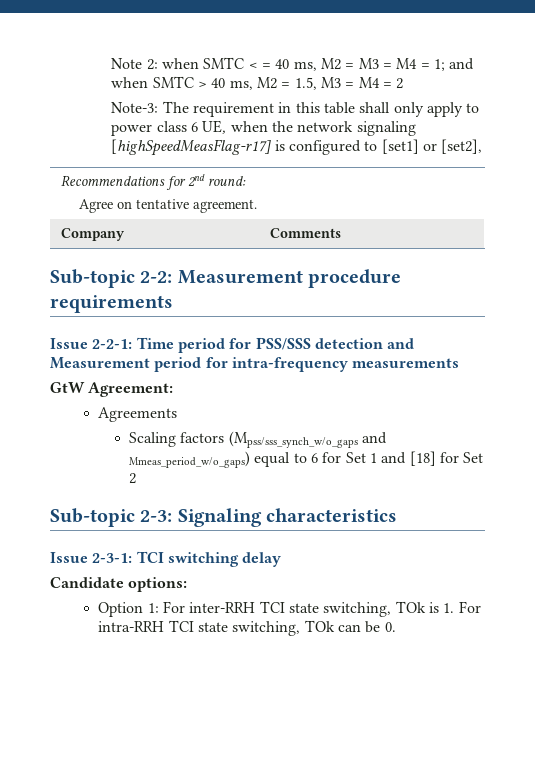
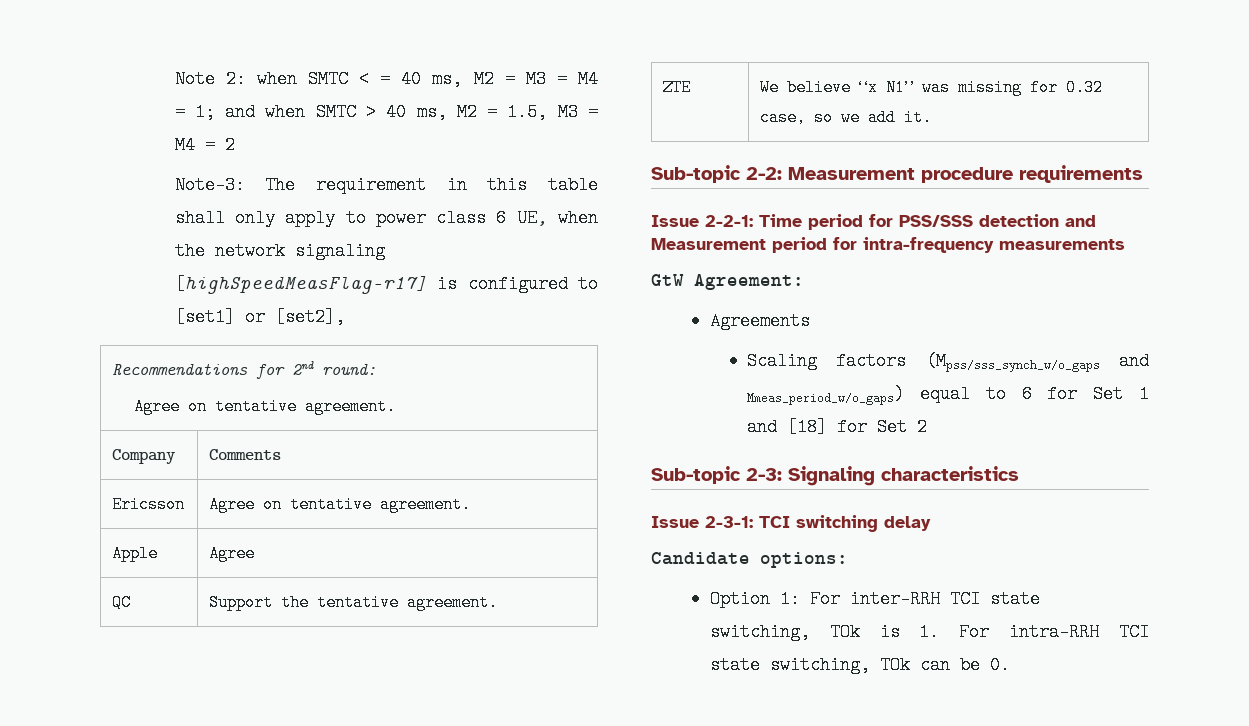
(341, 233) none -> [112,496,186,513] [209,496,472,513] [112,545,159,562] [209,545,256,562] [112,594,132,611] [209,594,499,611] [663,79,692,96] [760,79,1104,96] [760,109,933,126] // Ericsson | Agree on tentative agreement. // Apple | Agree // QC | Support the tentative agreement. // ZTE | We believe “x N1” was missing for 0.32 case, so we add it.

